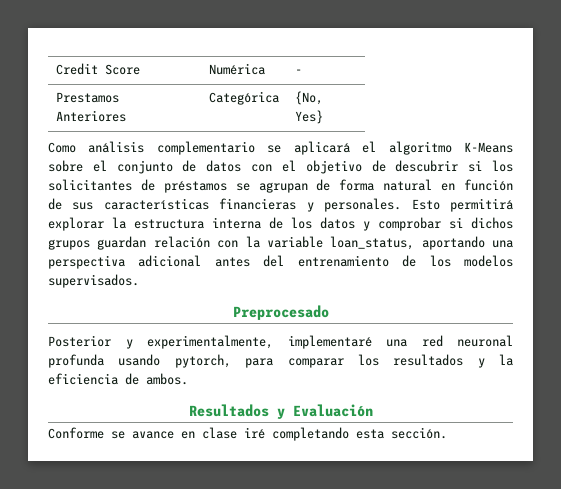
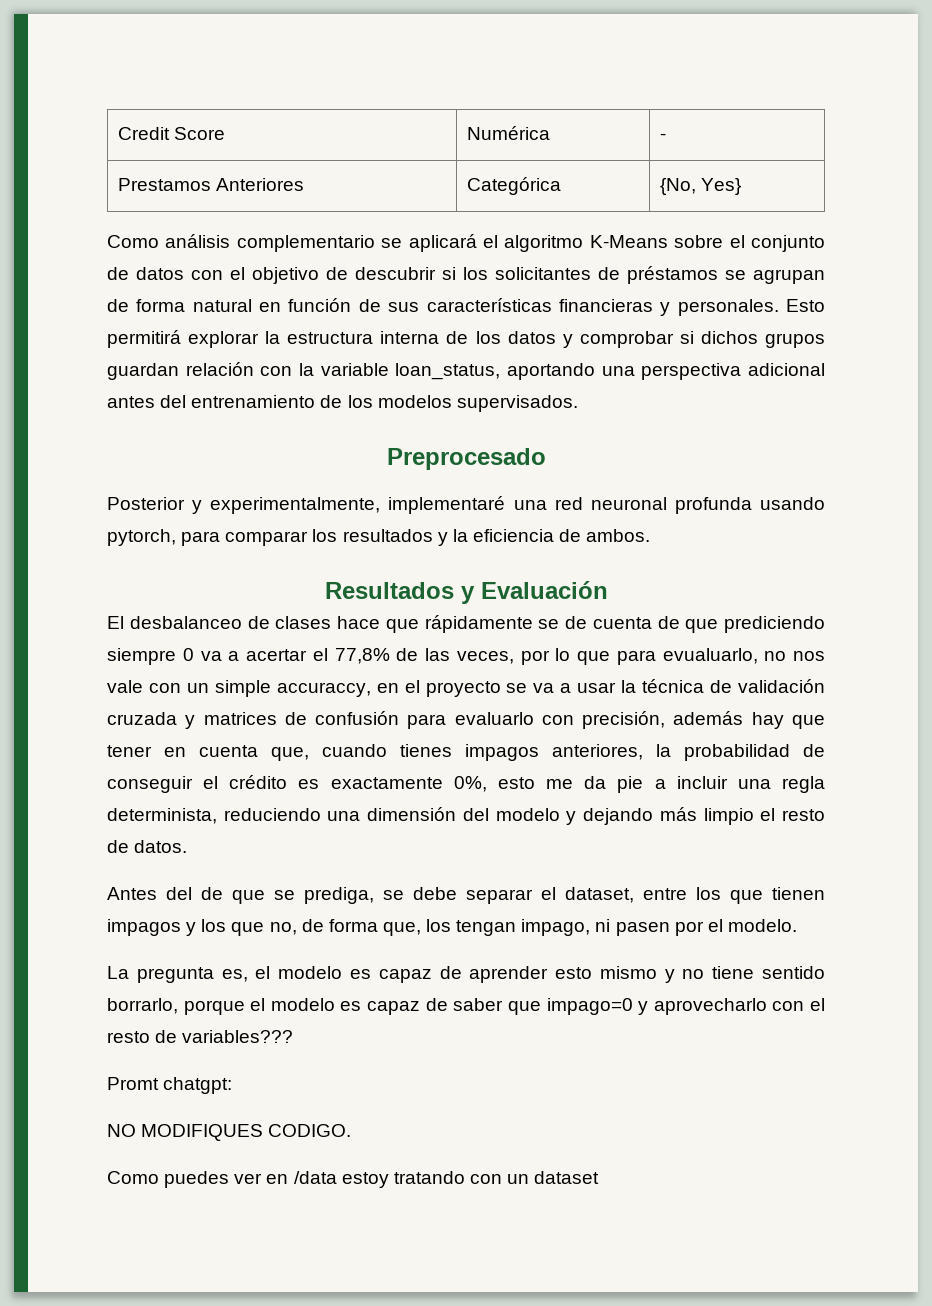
[48,427,447,441] Conforme se avance en clase iré completando esta sección. -> [107,615,825,633] [107,648,825,665] [107,679,825,697] [107,711,825,729] [107,744,825,761] [107,775,825,793] [107,807,826,825] [107,840,188,853] [107,887,825,904] [107,919,797,936] [107,966,826,983] [107,998,825,1015] [107,1030,294,1043] [107,1077,233,1094] [107,1124,352,1141] [107,1171,600,1188] El desbalanceo de clases hace que rápidamente se de cuenta de que prediciendo siempre 0 va a acertar el 77,8% de las veces, por lo que para evualuarlo, no nos vale con un simple accuraccy, en el proyecto se va a usar la técnica de validación cruzada y matrices de confusión para evaluarlo con precisión, además hay que tener en cuenta que, cuando tienes impagos anteriores, la probabilidad de conseguir el crédito es exactamente 0%, esto me da pie a incluir una regla determinista, reduciendo una dimensión del modelo y dejando más limpio el resto de datos. // Antes del de que se prediga, se debe separar el dataset, entre los que tienen impagos y los que no, de forma que, los tengan impago, ni pasen por el modelo. // La pregunta es, el modelo es capaz de aprender esto mismo y no tiene sentido borrarlo, porque el modelo es capaz de saber que impago=0 y aprovecharlo con el resto de variables??? // Promt chatgpt: // NO MODIFIQUES CODIGO. // Como puedes ver en /data estoy tratando con un dataset

